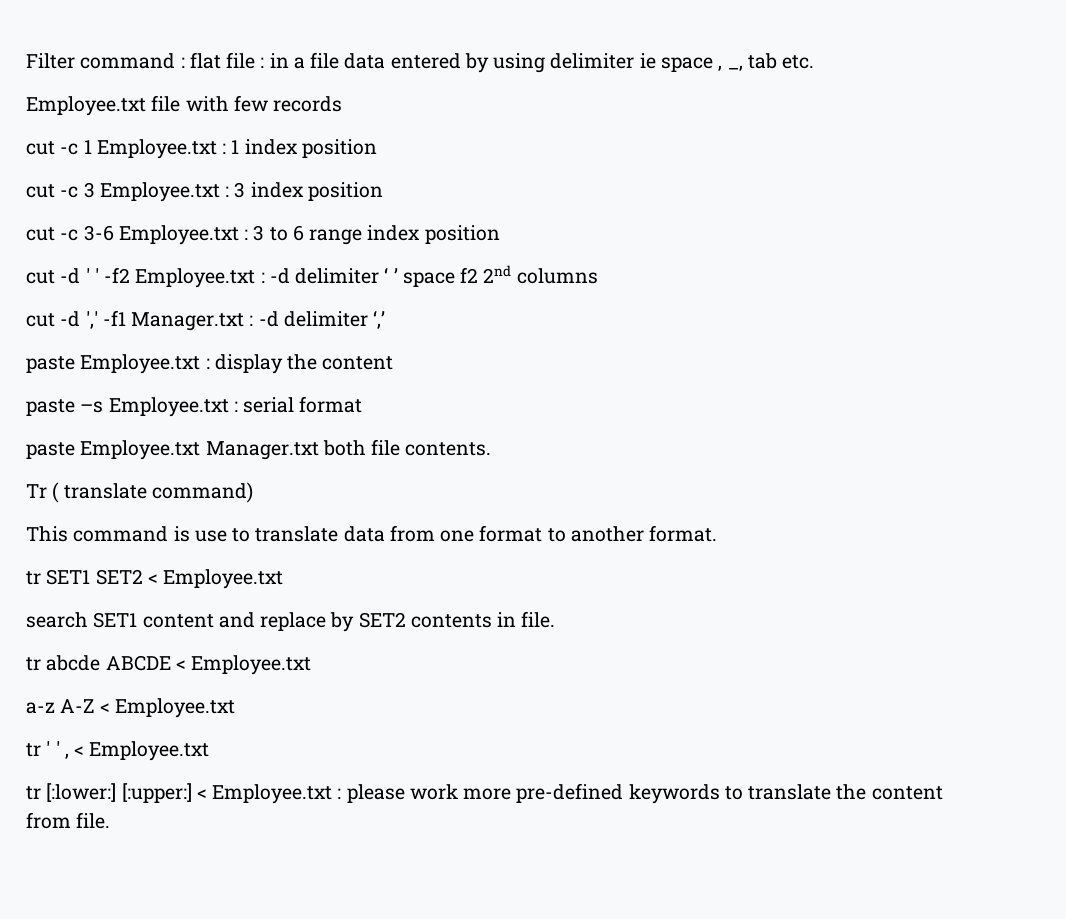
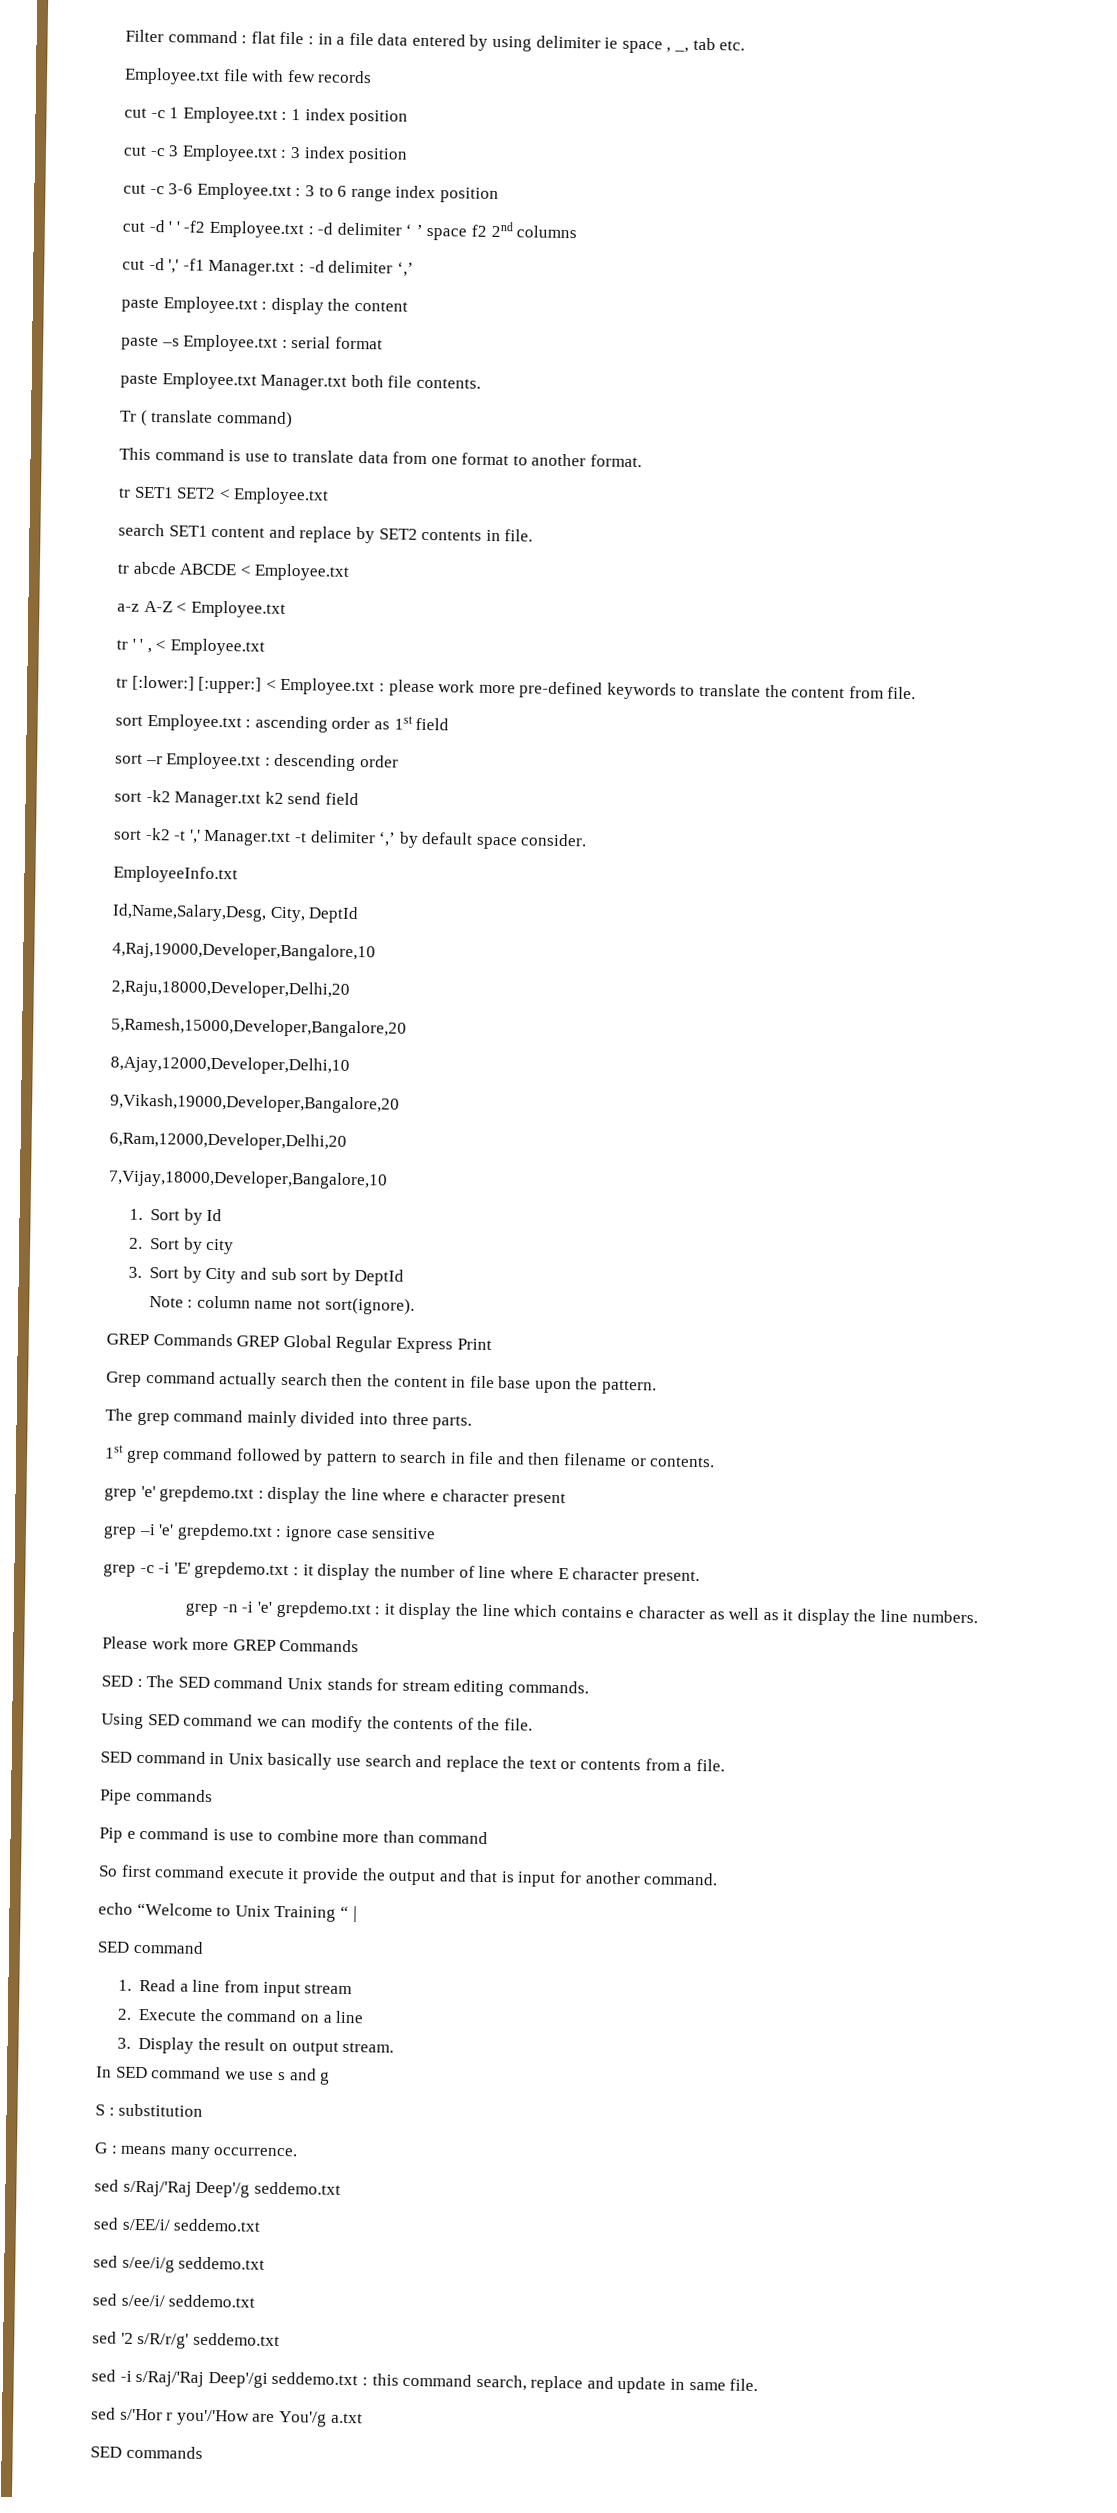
(111, 820) none -> [115,713,450,733] [115,752,399,772] [114,789,359,808] [113,827,588,850] [113,865,238,884] [112,903,360,924] [112,941,376,962] [111,979,350,999] [111,1017,407,1038] [110,1055,350,1075] [110,1093,400,1114] [109,1131,347,1151] [108,1169,388,1190] [128,1208,223,1225] [128,1237,235,1255] [127,1266,405,1286] [148,1295,415,1315] [106,1333,492,1354] [106,1371,658,1395] [105,1408,473,1430] [105,1444,716,1468] [104,1485,566,1508] [103,1523,437,1542] [103,1561,700,1586] [185,1600,978,1626] [102,1636,360,1653] [101,1675,589,1697] [101,1713,533,1733] [100,1750,725,1773] [100,1788,213,1805] [99,1826,489,1845] [98,1864,719,1888] [98,1902,357,1923] [97,1940,204,1954] [117,1979,353,1998] [116,2008,365,2024] [116,2037,395,2056] [96,2066,331,2085] [95,2103,204,2117] [94,2142,299,2160] [94,2179,341,2198] [93,2217,262,2232] [93,2255,266,2273] [92,2293,256,2308] [92,2331,280,2349] [91,2369,759,2394] [91,2407,363,2427] [90,2445,203,2459] // sort Employee.txt : ascending order as 1st field // sort –r Employee.txt : descending order // sort -k2 Manager.txt k2 send field // sort -k2 -t ',' Manager.txt -t delimiter ‘,’ by default space consider. // EmployeeInfo.txt // Id,Name,Salary,Desg, City, DeptId // 4,Raj,19000,Developer,Bangalore,10 // 2,Raju,18000,Developer,Delhi,20 // 5,Ramesh,15000,Developer,Bangalore,20 // 8,Ajay,12000,Developer,Delhi,10 // 9,Vikash,19000,Developer,Bangalore,20 // 6,Ram,12000,Developer,Delhi,20 // 7,Vijay,18000,Developer,Bangalore,10 // 1. Sort by Id // 2. Sort by city // 3. Sort by City and sub sort by DeptId // Note : column name not sort(ignore). // GREP Commands GREP Global Regular Express Print // Grep command actually search then the content in file base upon the pattern. // The grep command mainly divided into three parts. // 1st grep command followed by pattern to search in file and then filename or contents. // grep 'e' grepdemo.txt : display the line where e character present // grep –i 'e' grepdemo.txt : ignore case sensitive // grep -c -i 'E' grepdemo.txt : it display the number of line where E character present. // grep -n -i 'e' grepdemo.txt : it display the line which contains e character as well as it display the line numbers. // Please work more GREP Commands // SED : The SED command Unix stands for stream editing commands. // Using SED command we can modify the contents of the file. // SED command in Unix basically use search and replace the text or contents from a file. // Pipe commands // Pip e command is use to combine more than command // So first command execute it provide the output and that is input for another command. // echo “Welcome to Unix Training “ | // SED command // 1. Read a line from input stream // 2. Execute the command on a line // 3. Display the result on output stream. // In SED command we use s and g // S : substitution // G : means many occurrence. // sed s/Raj/'Raj Deep'/g seddemo.txt // sed s/EE/i/ seddemo.txt // sed s/ee/i/g seddemo.txt // sed s/ee/i/ seddemo.txt // sed '2 s/R/r/g' seddemo.txt // sed -i s/Raj/'Raj Deep'/gi seddemo.txt : this command search, replace and update in same file. // sed s/'Hor r you'/'How are You'/g a.txt // SED commands

